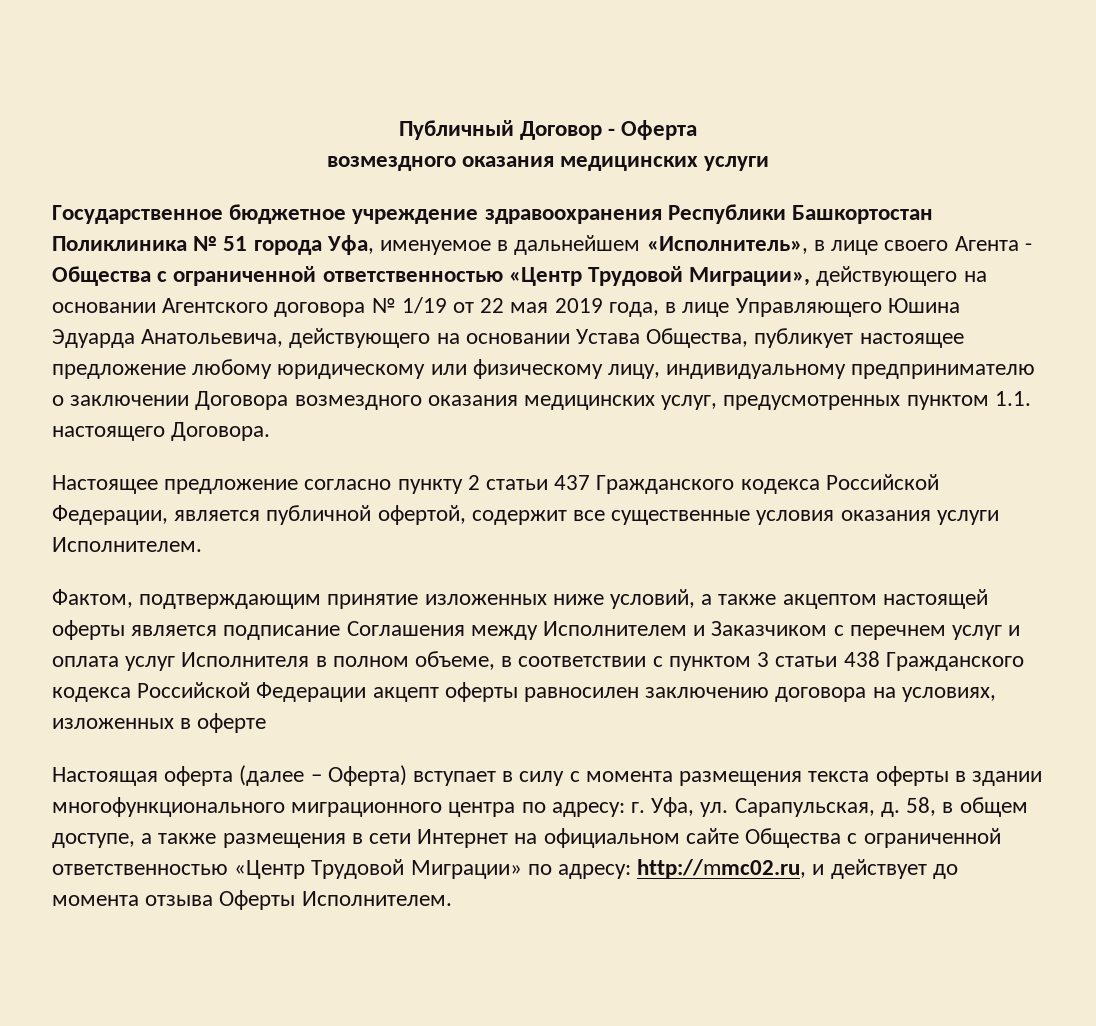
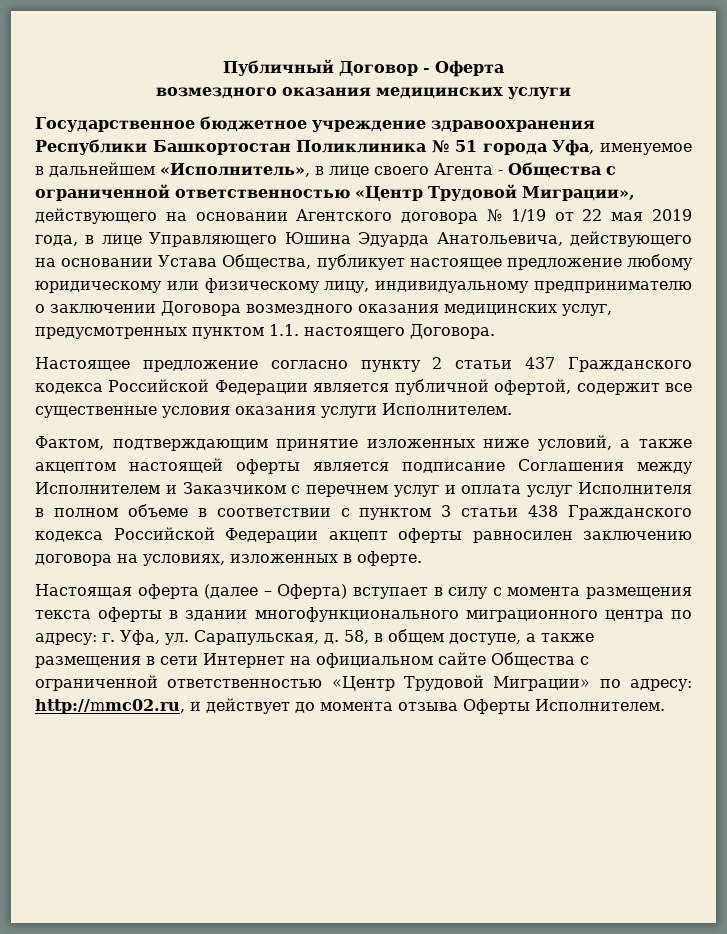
[52,505,168,525] Федерации, -> [214,380,308,395] Федерации
[415,651,496,670] объеме, -> [127,504,188,517] объеме
[197,713,267,733] оферте -> [357,551,422,566] оферте.

